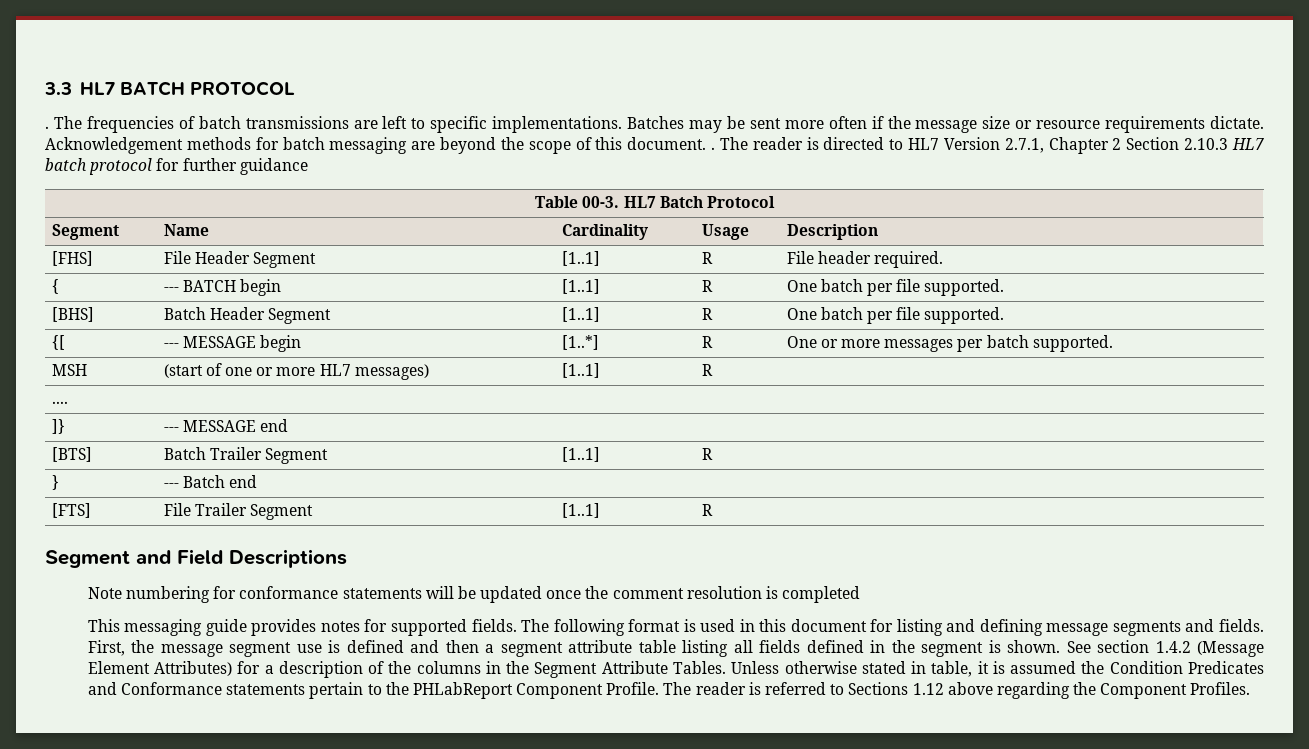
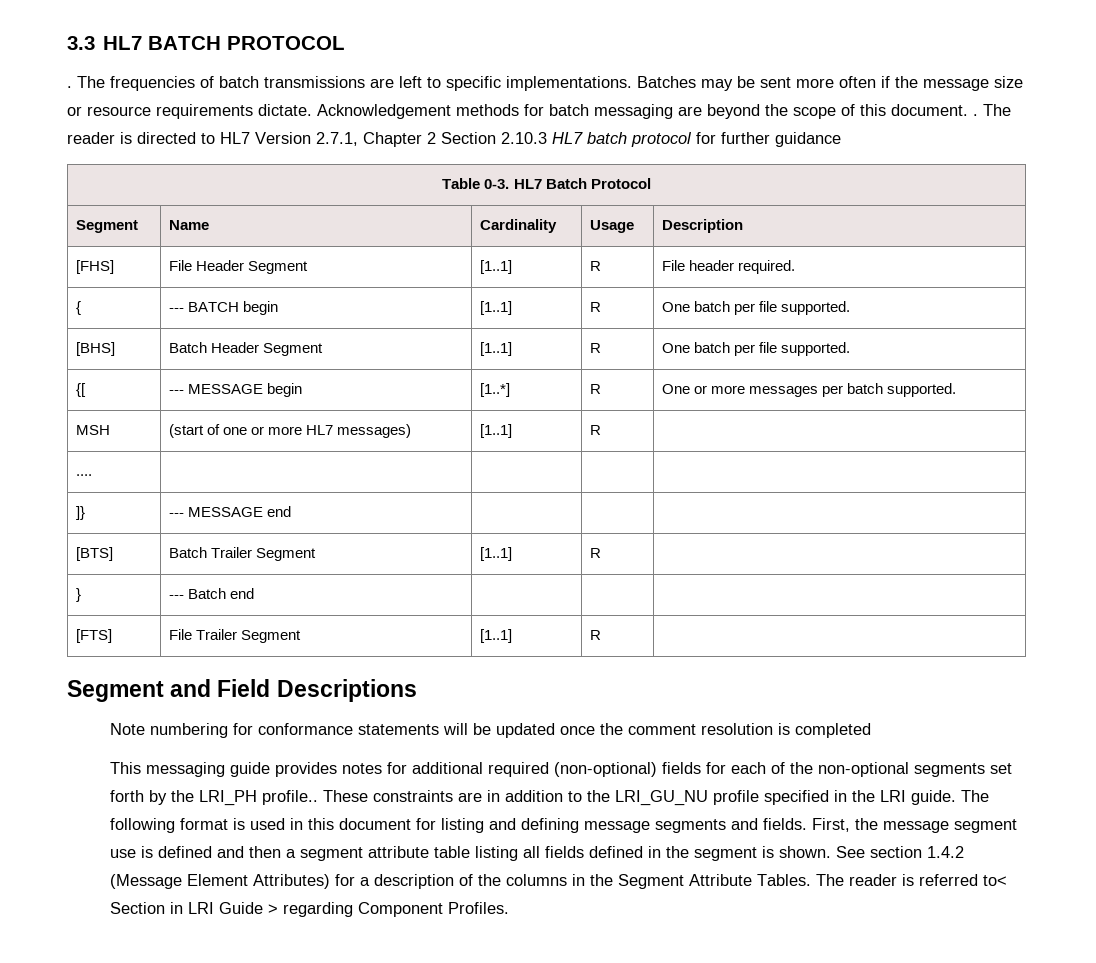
[582,196,620,208] 00-3. -> [484,179,510,189] 0-3.
[390,619,517,636] supported fields. -> [411,762,1012,777] [109,790,956,806] additional required (non-optional) fields for each of the non-optional segments set forth by the LRI_PH profile.. These constraints are in addition to the LRI_GU_NU profile specified in the LRI guide.
[731,661,1265,677] [87,682,1097,699] Unless otherwise stated in table, it is assumed the Condition Predicates and Conformance statements pertain to the PHLabReport Component Profile. The reader is referred to Sections 1.12 above regarding the -> [815,874,1007,886] [109,902,353,917] The reader is referred to< Section in LRI Guide > regarding

